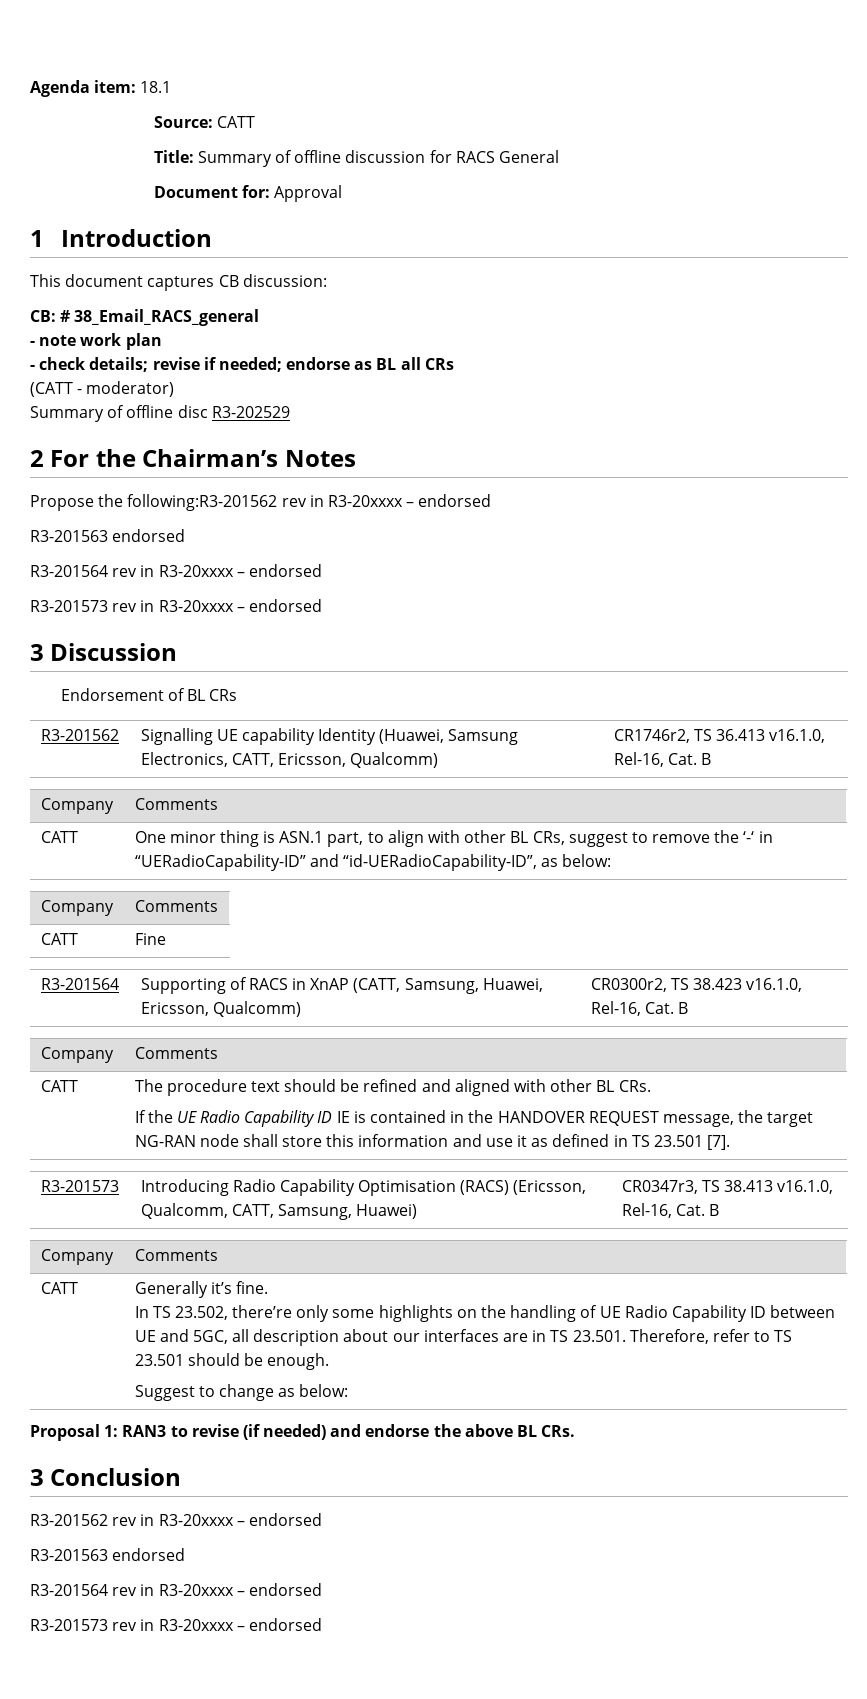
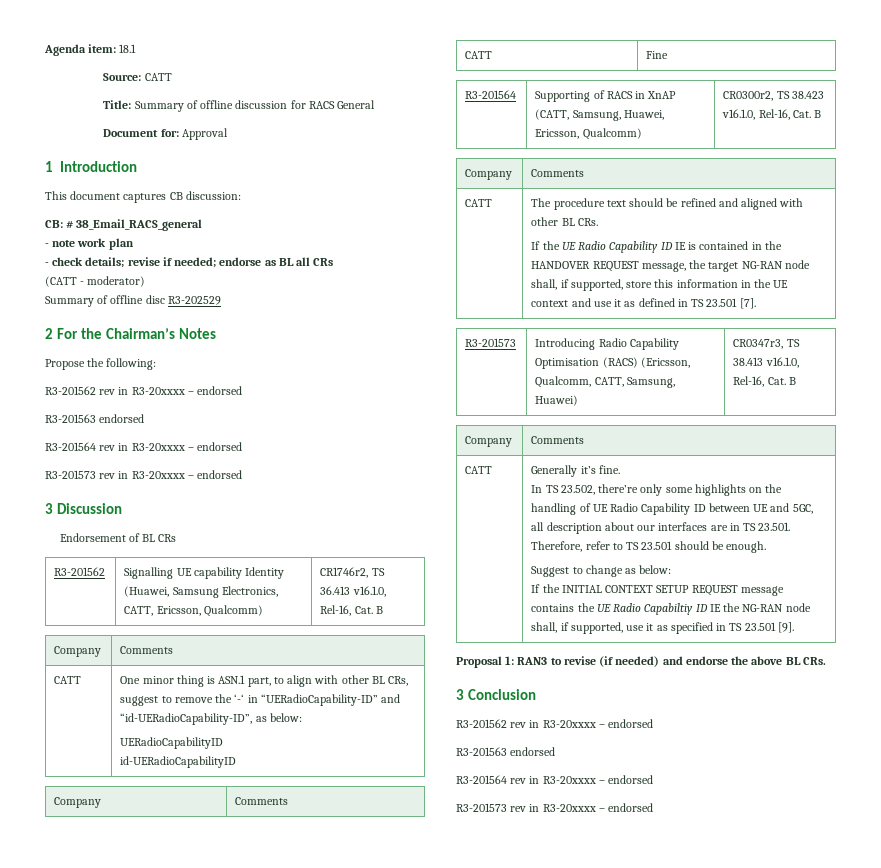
[127,494,278,511] following:R3-201562 -> [106,358,157,370] [45,386,96,395] following: // R3-201562
(612, 860) none -> [120,737,224,749] [120,756,237,768] // UERadioCapabilityID // id-UERadioCapabilityID
[242,1134,449,1147] shall store this information -> [531,279,789,291] [531,300,569,307] shall, if supported, store this information in the UE context
(349, 1390) none -> [531,584,784,596] [531,603,811,615] [531,622,794,634] // If the INITIAL CONTEXT SETUP REQUEST message contains the UE Radio Capabiltiy ID IE the NG-RAN node shall, if supported, use it as specified in TS 23.501 [9].

